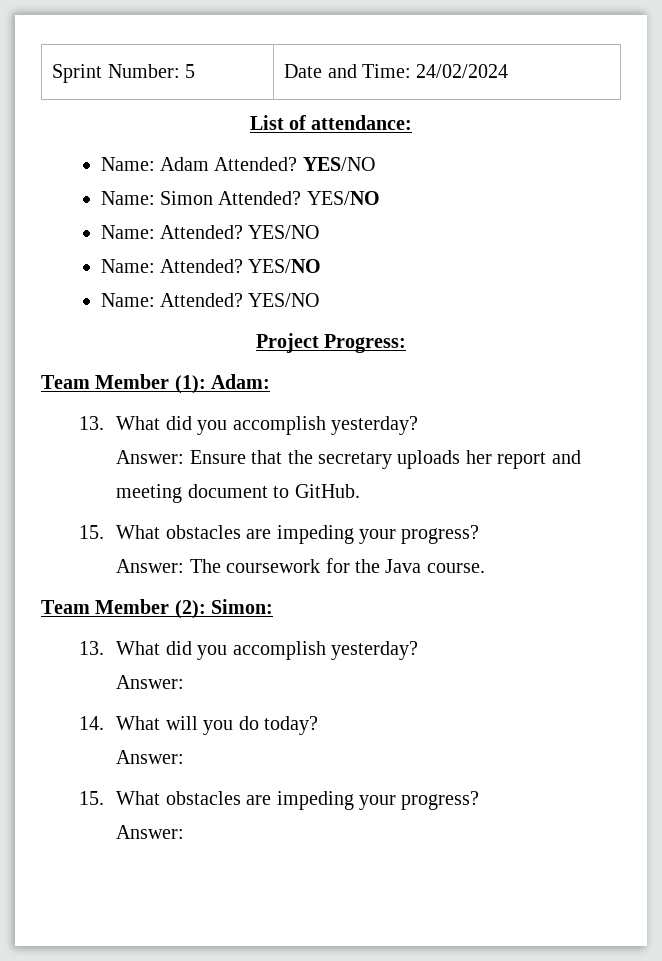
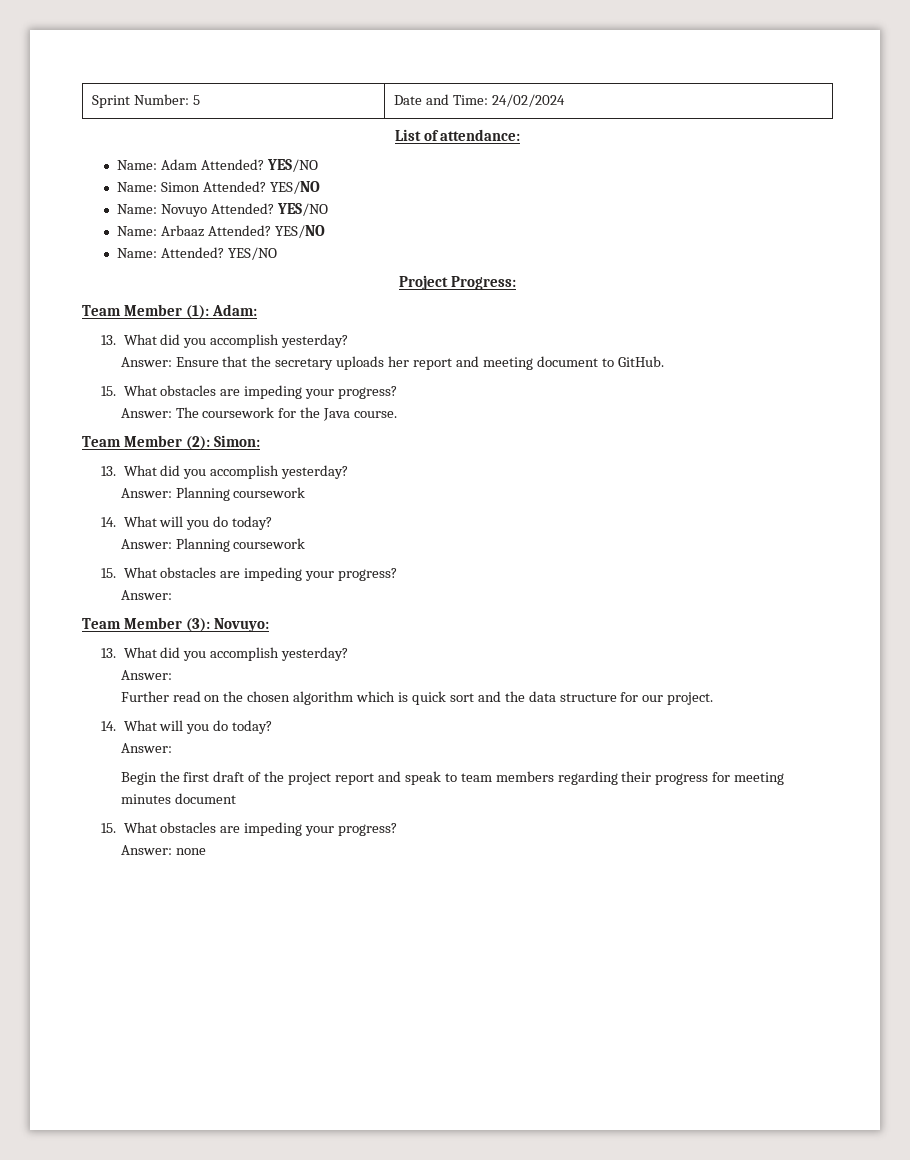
[160,225,320,239] [100,259,155,273] Attended? YES/NO // Name: -> [161,203,328,217] [117,225,205,237] Novuyo Attended? YES/NO // Name: Arbaaz
[78,716,318,735] [116,750,185,764] [78,791,480,810] [116,825,185,839] // 14. What will you do today? // Answer: // 15. What obstacles are impeding your progress? // Answer: -> [175,487,306,501] [101,516,273,530] [120,538,306,552] [101,567,398,581] [120,590,172,600] [82,617,269,632] [101,647,349,661] [120,670,172,680] [120,691,714,705] [101,720,273,734] [120,743,172,753] [120,771,785,785] [120,793,236,804] [101,822,398,836] [120,845,206,855] Planning coursework // 14. What will you do today? // Answer: Planning coursework // 15. What obstacles are impeding your progress? // Answer: // Team Member (3): Novuyo: // 13. What did you accomplish yesterday? // Answer: // Further read on the chosen algorithm which is quick sort and the data structure for our project. // 14. What will you do today? // Answer: // Begin the first draft of the project report and speak to team members regarding their progress for meeting minutes document // 15. What obstacles are impeding your progress? // Answer: none

